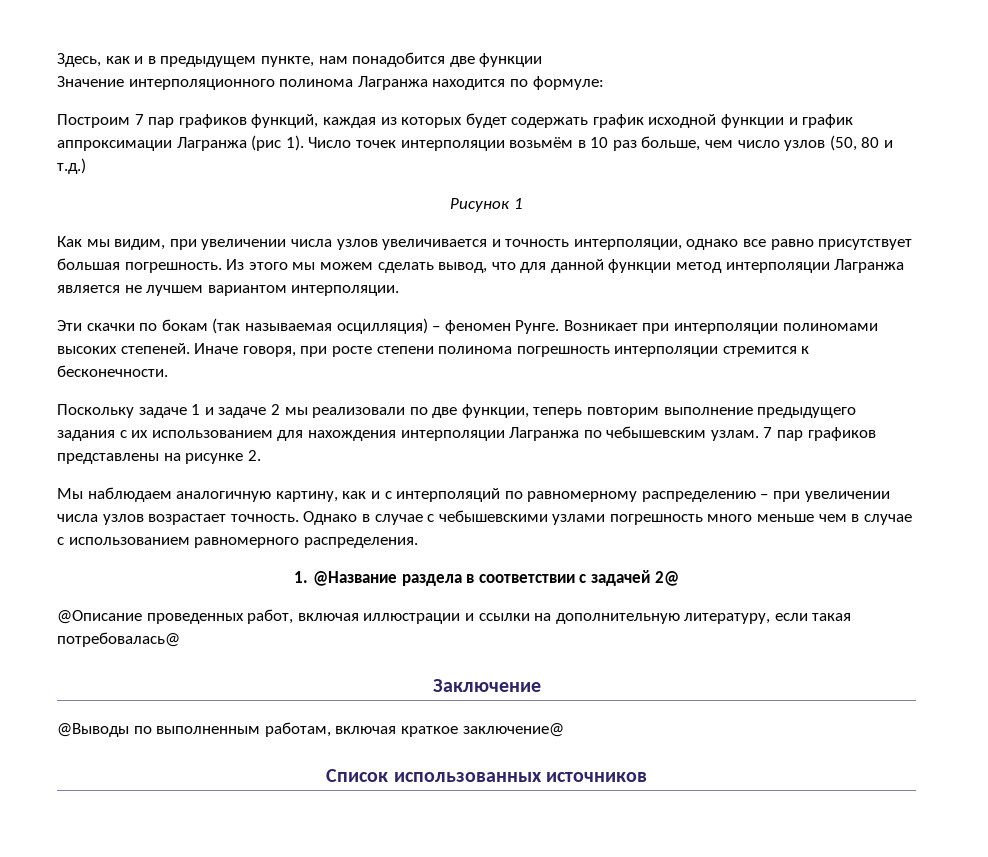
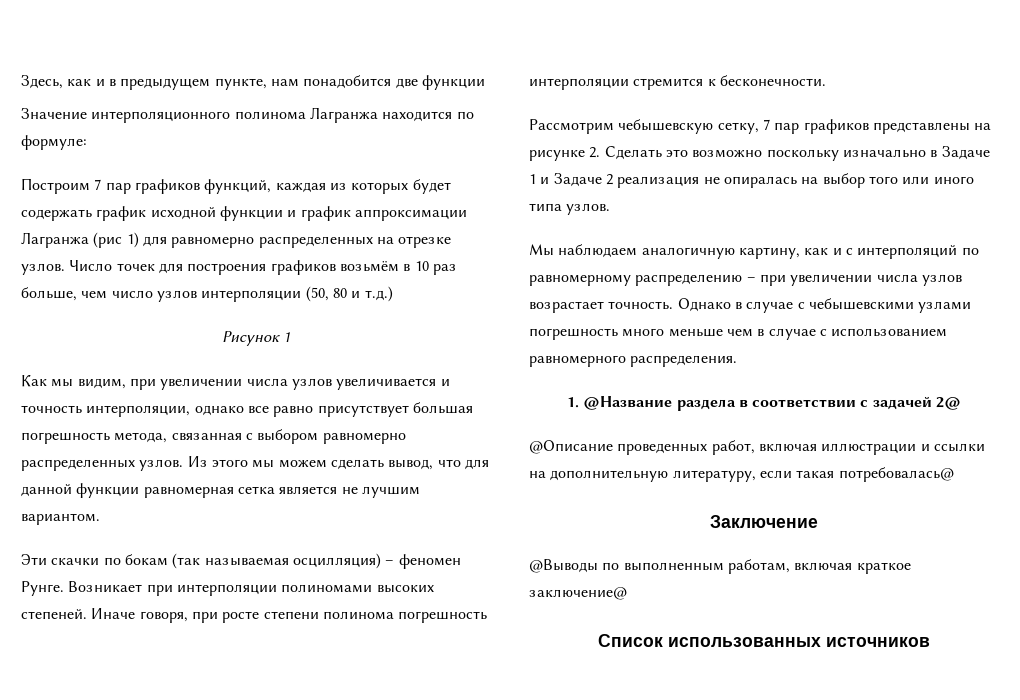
[285,135,505,151] 1). Число точек интерполяции -> [126,232,452,248] [21,260,336,275] 1) для равномерно распределенных на отрезке узлов. Число точек для построения графиков
(826, 145) none -> [201,290,302,302] интерполяции
[124,262,222,273] погрешность. -> [21,429,406,444] [21,459,184,471] погрешность метода, связанная с выбором равномерно распределенных узлов.
[676,259,905,273] [57,285,400,296] метод интерполяции Лагранжа является не лучшем вариантом интерполяции. -> [143,486,420,498] [21,513,100,525] равномерная сетка является не лучшим вариантом.
[57,404,857,418] [57,426,759,441] Поскольку задаче 1 и задаче 2 мы реализовали по две функции, теперь повторим выполнение предыдущего задания с их использованием для нахождения интерполяции Лагранжа по чебышевским узлам. -> [529,119,759,134] Рассмотрим чебышевскую сетку,
(261, 455) none -> [604,146,990,161] [529,173,974,188] [529,203,611,215] Сделать это возможно поскольку изначально в Задаче 1 и Задаче 2 реализация не опиралась на выбор того или иного типа узлов.

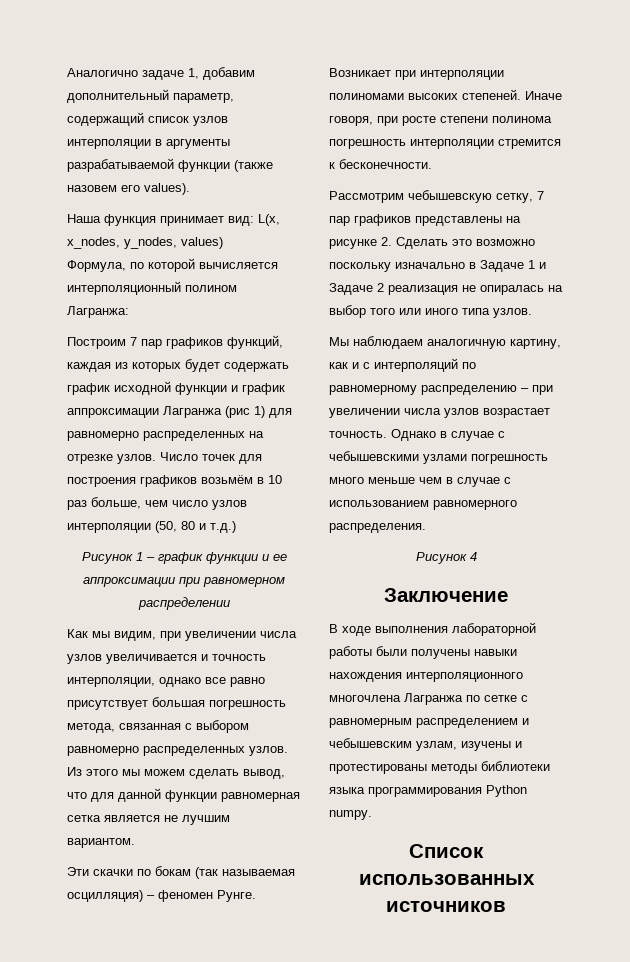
[21,75,485,90] [21,107,474,123] [21,135,87,150] Здесь, как и в предыдущем пункте, нам понадобится две функции // Значение интерполяционного полинома Лагранжа находится по формуле: -> [67,67,255,80] [67,89,234,103] [67,112,228,126] [67,139,230,149] [67,158,273,172] [67,183,190,195] [67,214,280,226] [67,237,223,249] [67,258,278,272] [67,281,237,295] [67,306,129,318] Аналогично задаче 1, добавим дополнительный параметр, содержащий список узлов интерполяции в аргументы разрабатываемой функции (также назовем его values). // Наша функция принимает вид: L(x, x_nodes, y_nodes, values) // Формула, по которой вычисляется интерполяционный полином Лагранжа:
(291, 337) none -> [145,552,287,564] [83,577,285,587] [137,597,230,610] – график функции и ее аппроксимации при равномерном распределении
[566,396,962,411] [529,440,985,455] [529,467,954,482] [710,515,818,528] [529,559,911,574] [529,587,627,600] 1. @Название раздела в соответствии с задачей 2@ // @Описание проведенных работ, включая иллюстрации и ссылки на дополнительную литературу, если такая потребовалась@ // Заключение // @Выводы по выполненным работам, включая краткое заключение@ -> [415,552,477,564] [384,588,508,602] [329,622,536,636] [329,646,517,659] [329,672,523,682] [329,693,528,705] [329,718,529,728] [329,738,522,751] [329,761,550,774] [329,785,527,797] [329,810,372,820] Рисунок 4 // Заключение // В ходе выполнения лабораторной работы были получены навыки нахождения интерполяционного многочлена Лагранжа по сетке с равномерным распределением и чебышевским узлам, изучены и протестированы методы библиотеки языка программирования Python numpy.

